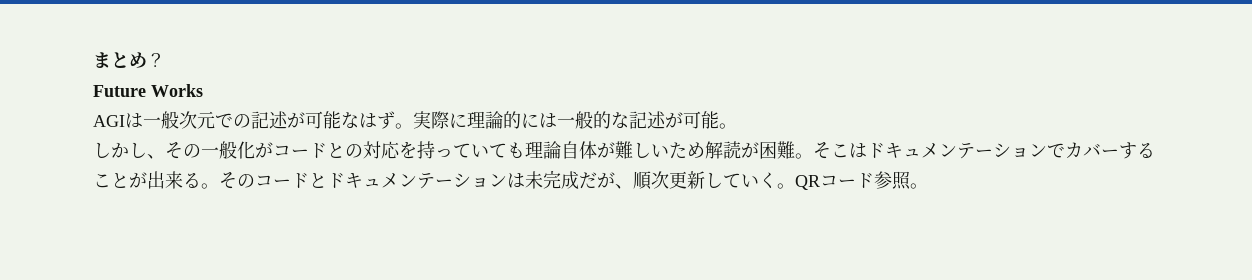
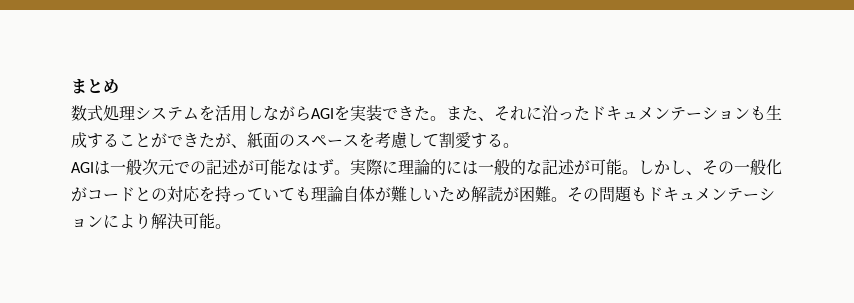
[147,53,165,67] [93,84,203,97] ？ // Future Works -> [71,105,782,122] [71,131,519,149] // 数式処理システムを活用しながらAGIを実装できた。また、それに沿ったドキュメンテーションも生成することができたが、紙面のスペースを考慮して割愛する。
(737, 126) // -> (638, 172) none
[831,142,1155,159] [93,170,911,190] こはドキュメンテーションでカバーすることが出来る。そのコードとドキュメンテーションは未完成だが、順次更新していく。QRコード参照 -> [583,186,775,203] [71,213,215,229] の問題もドキュメンテーションにより解決可能

